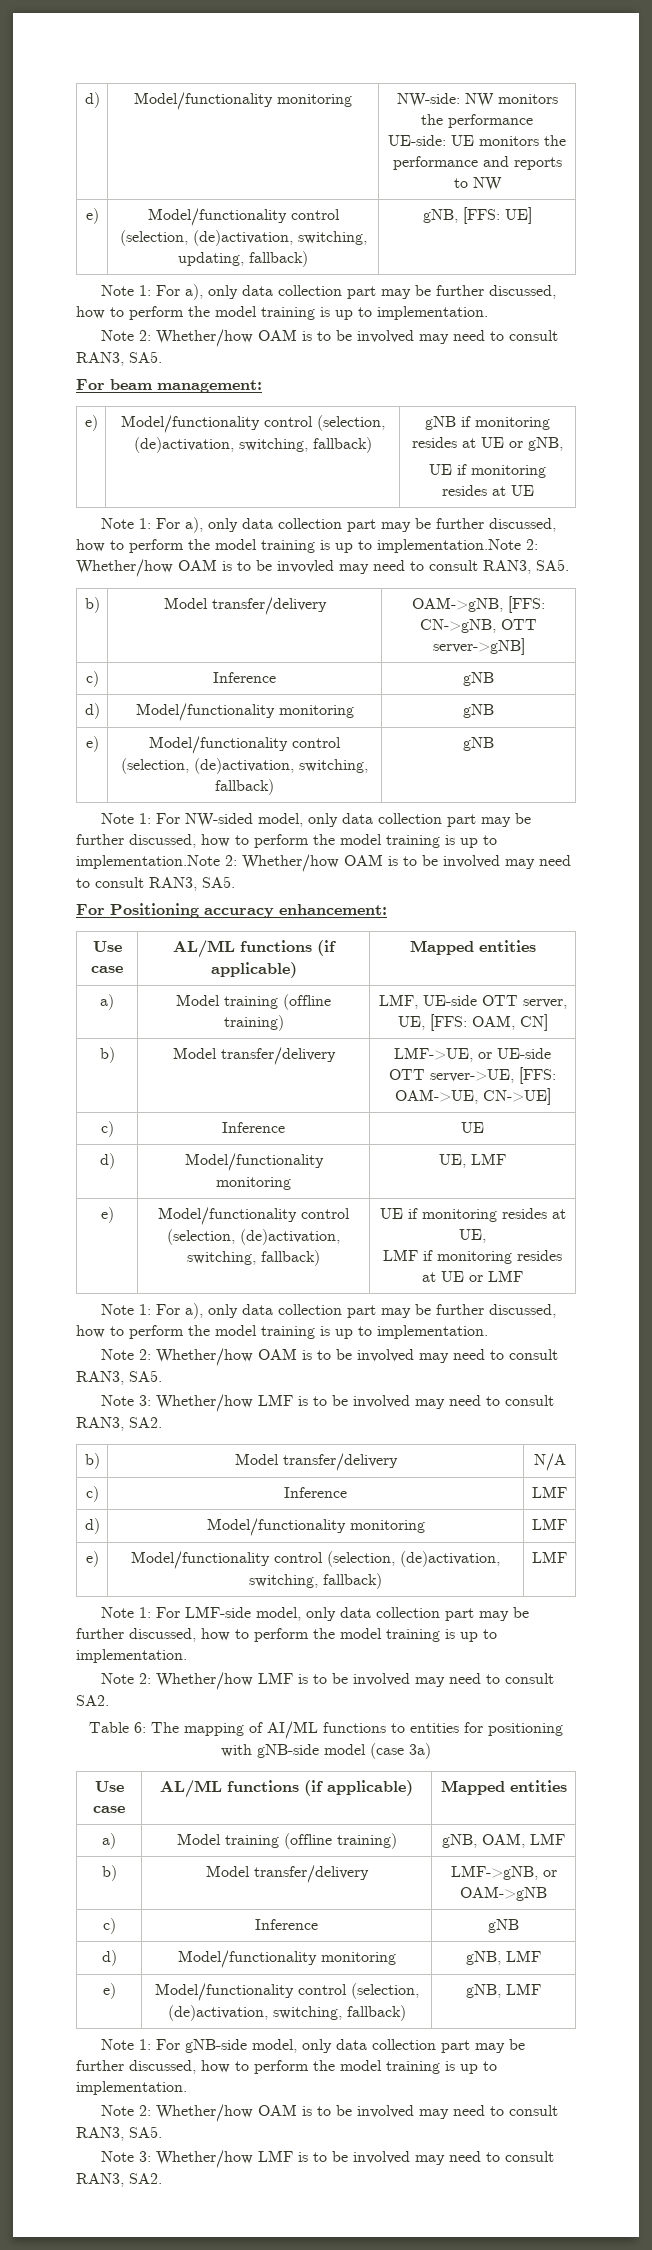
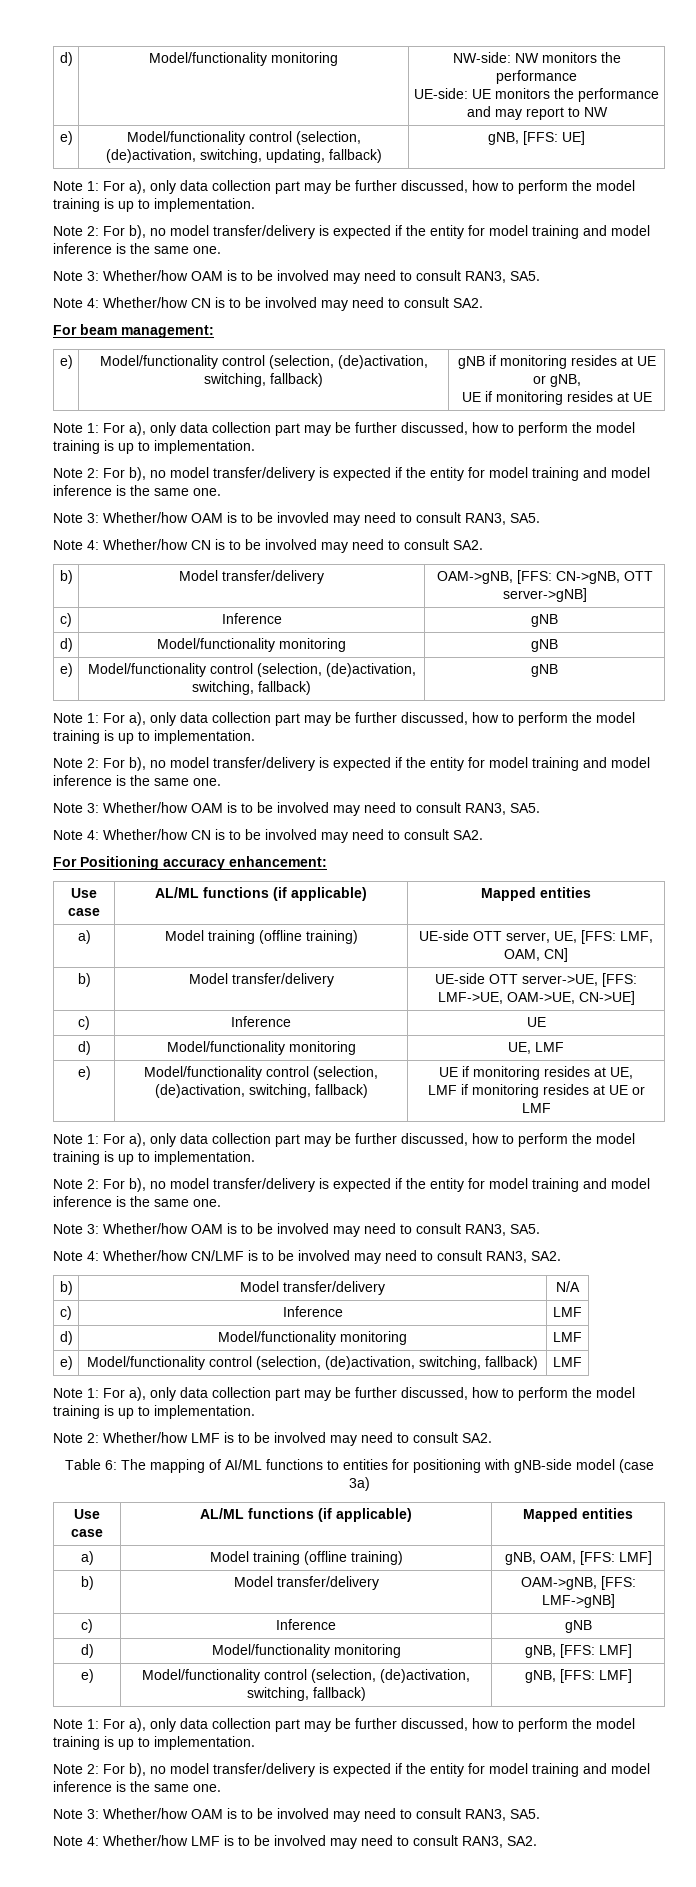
[513,157,562,170] reports -> [494,107,564,120] may report
(151, 335) none -> [103,225,650,239] [53,243,221,254] [53,271,99,281] For b), no model transfer/delivery is expected if the entity for model training and model inference is the same one. // Note 3:
(162, 357) none -> [53,297,483,311] // Note 4: Whether/how CN is to be involved may need to consult SA2.
[377,539,538,553] implementation.Note 2: -> [154,440,255,454] [53,467,650,481] [53,485,221,496] [53,513,99,523] implementation. // Note 2: For b), no model transfer/delivery is expected if the entity for model training and model inference is the same one. // Note 3:
(569, 565) none -> [53,539,483,553] // Note 4: Whether/how CN is to be involved may need to consult SA2.
[184,813,303,827] NW-sided model, -> [129,712,146,726] a),
[76,855,237,869] implementation.Note 2: -> [154,730,255,744] [53,757,650,771] [53,775,221,786] [53,803,99,813] implementation. // Note 2: For b), no model transfer/delivery is expected if the entity for model training and model inference is the same one. // Note 3:
(235, 882) none -> [53,829,483,843] // Note 4: Whether/how CN is to be involved may need to consult SA2.
[378,994,418,1009] LMF, -> (358, 937) none
(467, 1022) none -> [619,931,653,943] LMF,
[394,1047,492,1062] LMF->UE, or -> (334, 980) none
(556, 1075) none -> [437,992,503,1004] LMF->UE,
(151, 1354) none -> [103,1178,650,1192] [53,1196,221,1207] [53,1224,99,1234] For b), no model transfer/delivery is expected if the entity for model training and model inference is the same one. // Note 3:
[138,1394,293,1412] 3: Whether/how LMF -> [87,1250,244,1261] 4: Whether/how CN/LMF
[184,1606,301,1621] LMF-side model, -> [129,1387,146,1401] a),
[530,1833,565,1845] [101,1865,117,1881] [205,1865,369,1883] [450,1865,557,1880] [460,1886,547,1901] LMF // b) | Model transfer/delivery | LMF->gNB, or OAM->gNB -> [579,1551,652,1565] [80,1576,94,1590] [233,1576,379,1590] [520,1576,636,1590] [541,1594,615,1608] [FFS: LMF] // b) | Model transfer/delivery | OAM->gNB, [FFS: LMF->gNB]
[506,1950,541,1962] LMF -> [559,1644,632,1658] [FFS: LMF]
[506,1983,541,1995] [100,2039,297,2053] LMF // Note 1: For gNB-side model, -> [559,1669,632,1683] [53,1718,146,1732] [FFS: LMF] // Note 1: For a),
(151, 2110) none -> [103,1763,650,1777] [53,1781,221,1792] [53,1809,99,1819] For b), no model transfer/delivery is expected if the entity for model training and model inference is the same one. // Note 3:
[138,2151,151,2162] 3: -> [87,1836,99,1846] 4:

